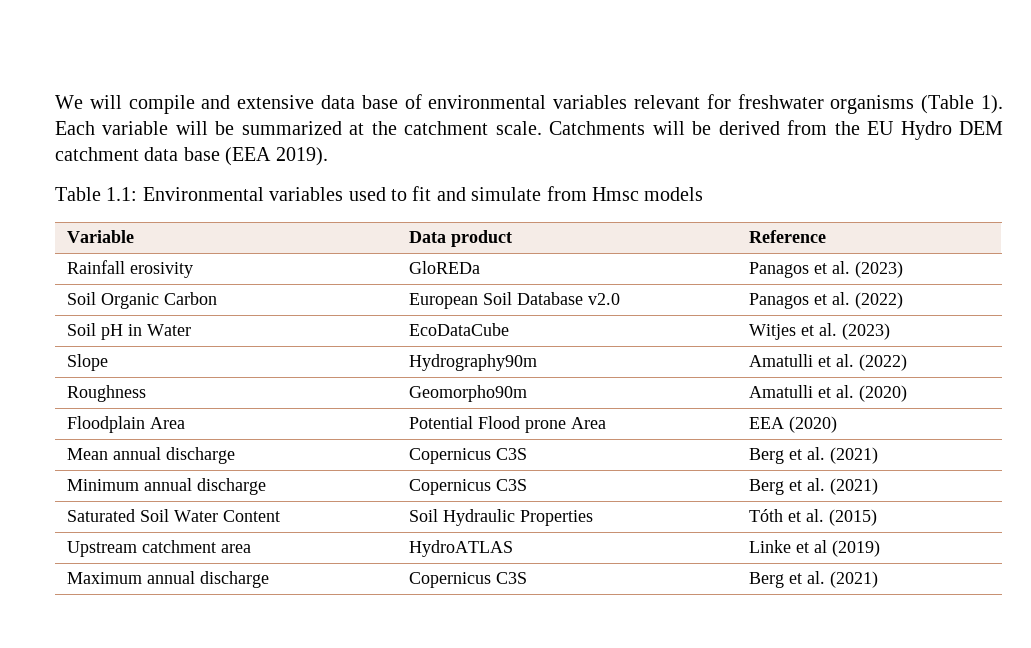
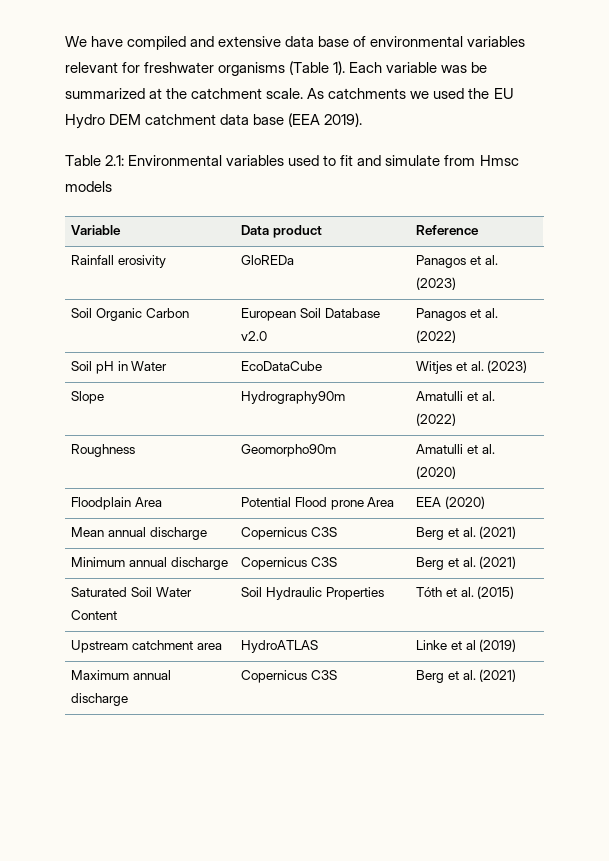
[89,95,195,114] will compile -> [91,36,187,50] have compiled
[175,121,208,135] will -> [441,65,468,73] was
[549,120,828,135] Catchments will be derived from -> [307,88,465,99] As catchments we used
[106,187,138,201] 1.1: -> [105,155,125,166] 2.1:

